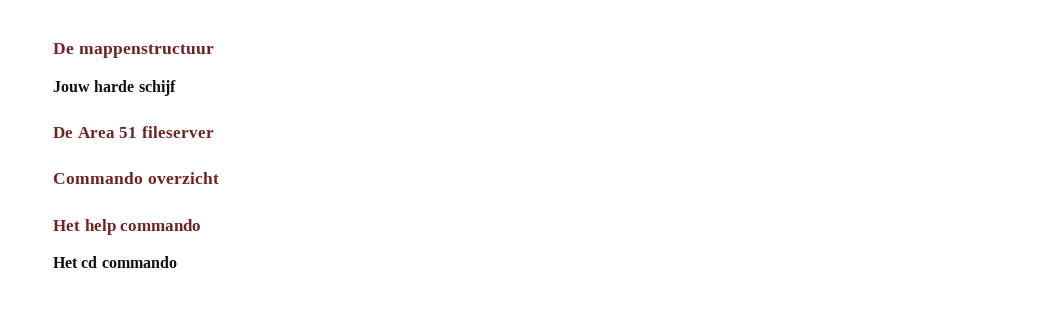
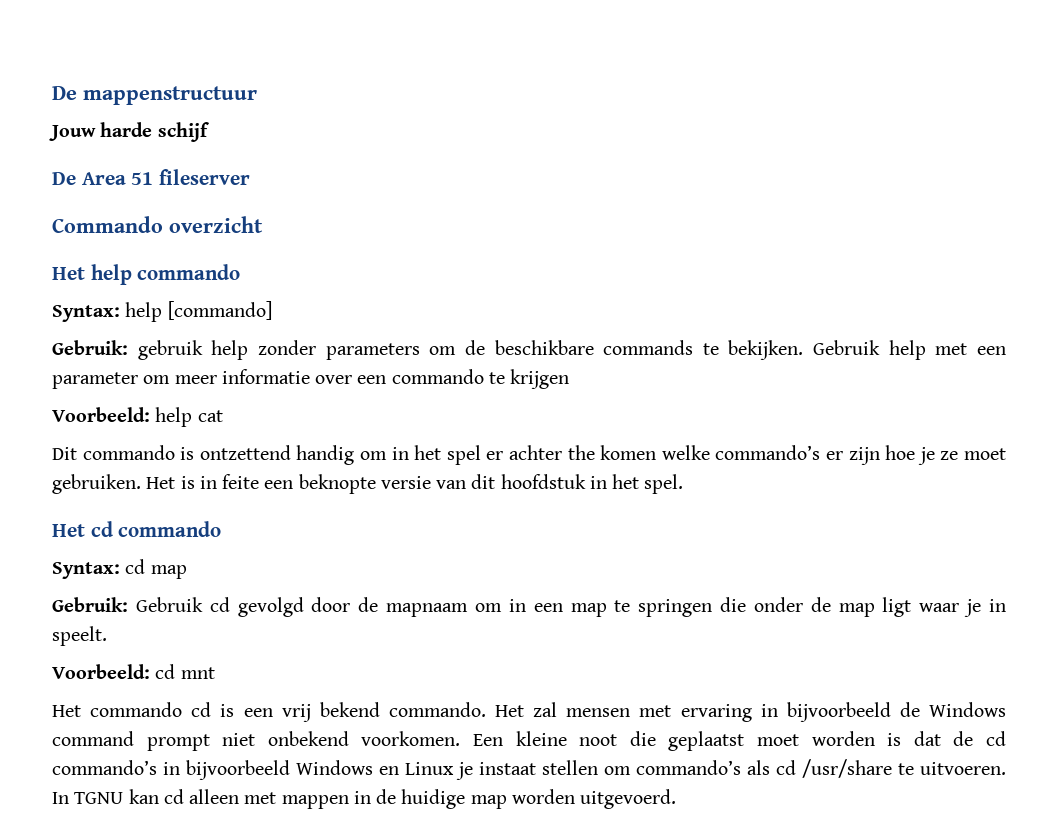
[53,256,177,268] Het cd commando -> [52,301,272,322] [52,340,1006,360] [52,369,570,389] [52,407,223,427] [52,445,1007,465] [52,474,684,494] [52,521,222,537] [52,559,187,579] [52,597,1007,617] [52,626,107,646] [52,664,215,679] [52,702,1006,722] [52,731,1007,751] [52,759,1006,780] [52,789,677,809] Syntax: help [commando] // Gebruik: gebruik help zonder parameters om de beschikbare commands te bekijken. Gebruik help met een parameter om meer informatie over een commando te krijgen // Voorbeeld: help cat // Dit commando is ontzettend handig om in het spel er achter the komen welke commando’s er zijn hoe je ze moet gebruiken. Het is in feite een beknopte versie van dit hoofdstuk in het spel. // Het cd commando // Syntax: cd map // Gebruik: Gebruik cd gevolgd door de mapnaam om in een map te springen die onder de map ligt waar je in speelt. // Voorbeeld: cd mnt // Het commando cd is een vrij bekend commando. Het zal mensen met ervaring in bijvoorbeeld de Windows command prompt niet onbekend voorkomen. Een kleine noot die geplaatst moet worden is dat de cd commando’s in bijvoorbeeld Windows en Linux je instaat stellen om commando’s als cd /usr/share te uitvoeren. In TGNU kan cd alleen met mappen in de huidige map worden uitgevoerd.

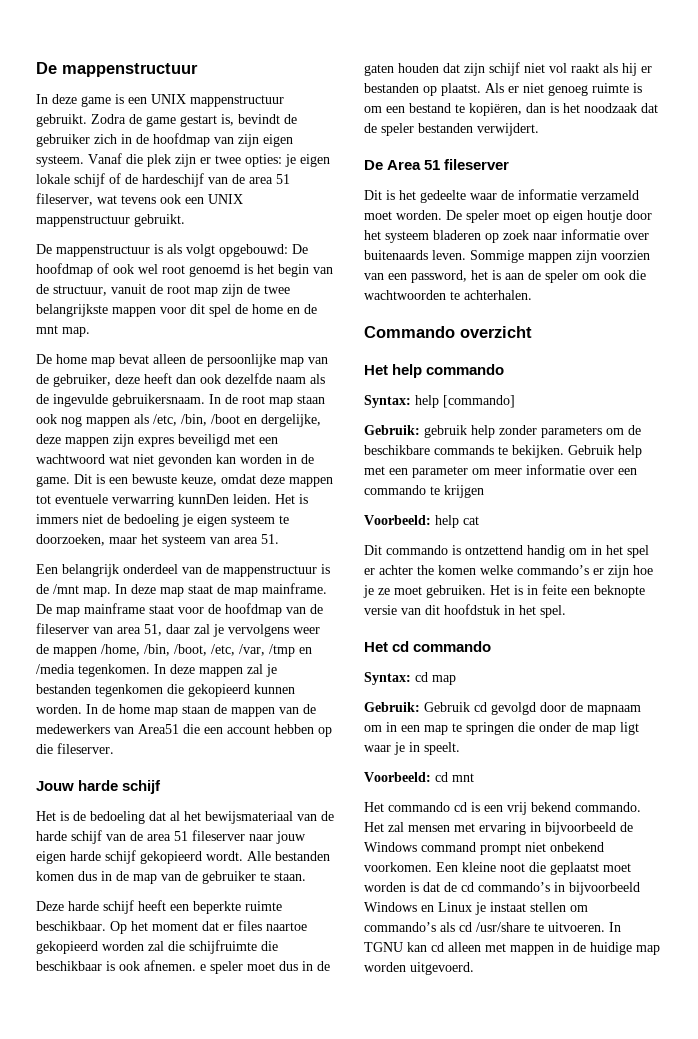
[49,122,209,142] [52,169,250,185] Jouw harde schijf // De Area 51 fileserver -> [36,94,284,107] [36,114,297,127] [36,133,293,147] [36,153,330,167] [36,173,290,187] [36,193,243,206] [36,214,185,227] [36,244,308,257] [36,263,333,277] [36,284,290,297] [36,304,317,317] [36,325,90,337] [36,354,328,367] [36,373,325,387] [36,394,325,407] [36,414,321,427] [36,434,278,447] [36,454,314,467] [36,474,333,487] [36,494,308,507] [36,514,289,527] [36,534,279,547] [36,564,330,577] [36,583,327,597] [36,603,323,617] [36,623,320,637] [36,644,312,657] [36,664,277,677] [36,684,295,697] [36,704,316,717] [36,724,332,737] [36,743,114,754] [36,780,162,794] [36,811,334,824] [36,830,306,844] [36,850,330,864] [36,871,306,884] [36,900,282,914] [36,920,307,934] [36,940,278,954] [36,960,330,974] [364,62,652,76] [364,83,642,96] [364,103,658,116] [364,123,539,136] [364,159,510,170] [364,189,639,203] [364,210,652,223] [364,229,649,243] [364,250,650,263] [364,270,646,283] [364,290,532,300] In deze game is een UNIX mappenstructuur gebruikt. Zodra de game gestart is, bevindt de gebruiker zich in de hoofdmap van zijn eigen systeem. Vanaf die plek zijn er twee opties: je eigen lokale schijf of de hardeschijf van de area 51 fileserver, wat tevens ook een UNIX mappenstructuur gebruikt. // De mappenstructuur is als volgt opgebouwd: De hoofdmap of ook wel root genoemd is het begin van de structuur, vanuit de root map zijn de twee belangrijkste mappen voor dit spel de home en de mnt map. // De home map bevat alleen de persoonlijke map van de gebruiker, deze heeft dan ook dezelfde naam als de ingevulde gebruikersnaam. In de root map staan ook nog mappen als /etc, /bin, /boot en dergelijke, deze mappen zijn expres beveiligd met een wachtwoord wat niet gevonden kan worden in de game. Dit is een bewuste keuze, omdat deze mappen tot eventuele verwarring kunnDen leiden. Het is immers niet de bedoeling je eigen systeem te doorzoeken, maar het systeem van area 51. // Een belangrijk onderdeel van de mappenstructuur is de /mnt map. In deze map staat de map mainframe. De map mainframe staat voor de hoofdmap van de fileserver van area 51, daar zal je vervolgens weer de mappen /home, /bin, /boot, /etc, /var, /tmp en /media tegenkomen. In deze mappen zal je bestanden tegenkomen die gekopieerd kunnen worden. In de home map staan de mappen van de medewerkers van Area51 die een account hebben op die fileserver. // Jouw harde schijf // Het is de bedoeling dat al het bewijsmateriaal van de harde schijf van de area 51 fileserver naar jouw eigen harde schijf gekopieerd wordt. Alle bestanden komen dus in de map van de gebruiker te staan. // Deze harde schijf heeft een beperkte ruimte beschikbaar. Op het moment dat er files naartoe gekopieerd worden zal die schijfruimte die beschikbaar is ook afnemen. e speler moet dus in de gaten houden dat zijn schijf niet vol raakt als hij er bestanden op plaatst. Als er niet genoeg ruimte is om een bestand te kopiëren, dan is het noodzaak dat de speler bestanden verwijdert. // De Area 51 fileserver // Dit is het gedeelte waar de informatie verzameld moet worden. De speler moet op eigen houtje door het systeem bladeren op zoek naar informatie over buitenaards leven. Sommige mappen zijn voorzien van een password, het is aan de speler om ook die wachtwoorden te achterhalen.

